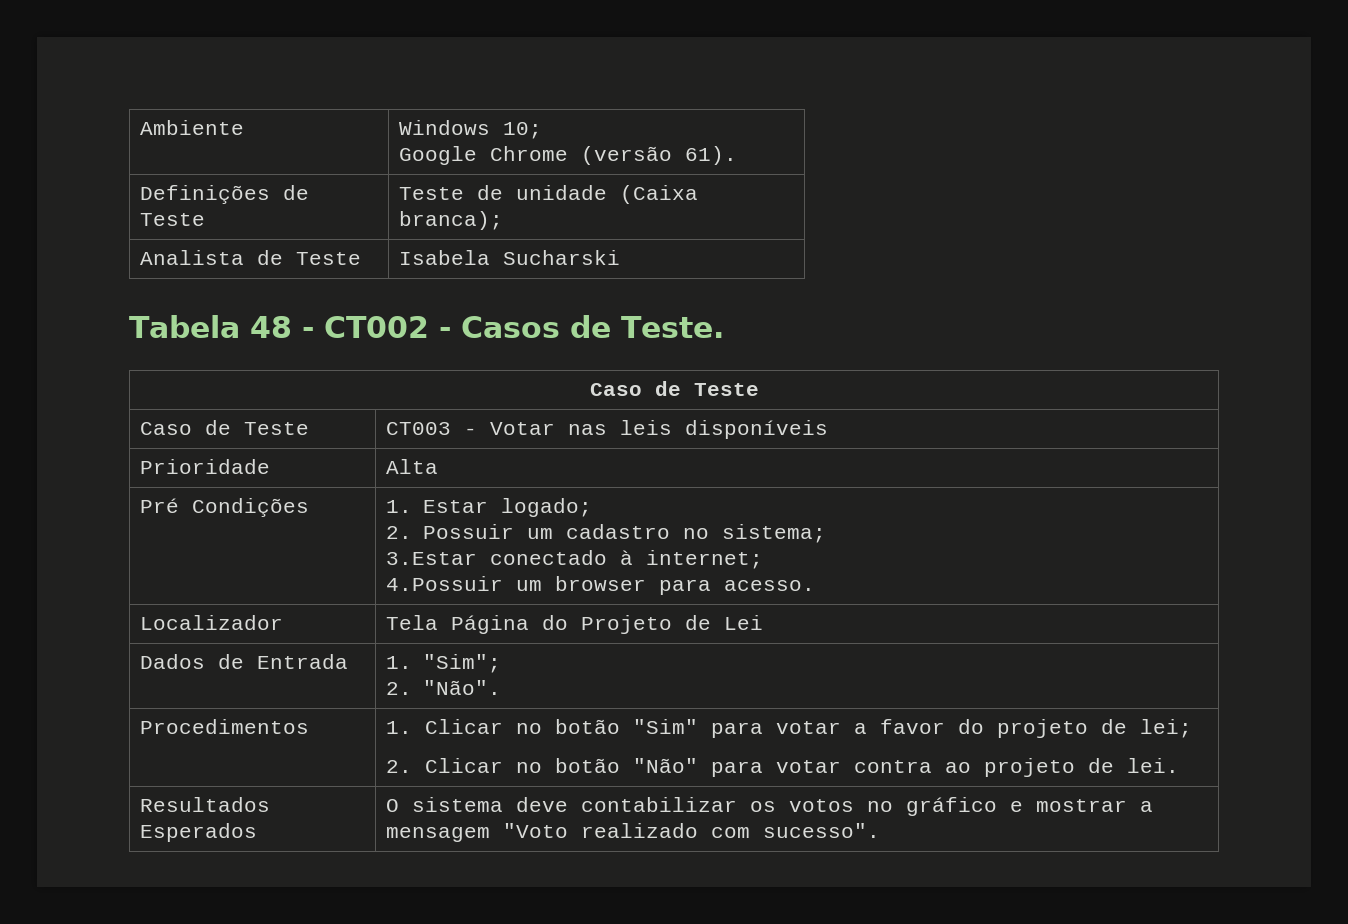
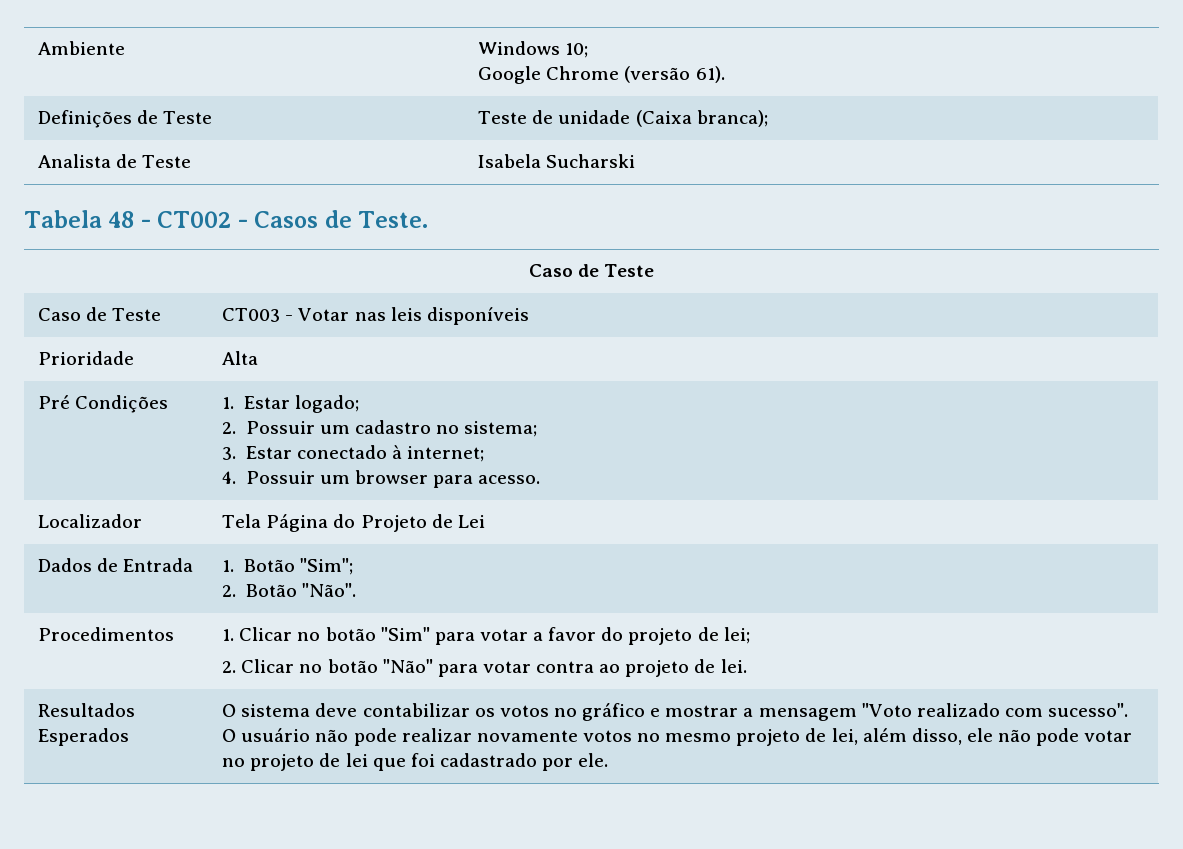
[386,552,478,565] 3.Estar -> [222,446,292,460] 3. Estar
[386,576,504,591] 4.Possuir -> [222,471,315,484] 4. Possuir
(413, 662) none -> [243,559,295,572] Botão
(413, 688) none -> [245,584,297,597] Botão
(881, 830) none -> [222,728,1133,746] [222,753,609,771] O usuário não pode realizar novamente votos no mesmo projeto de lei, além disso, ele não pode votar no projeto de lei que foi cadastrado por ele.

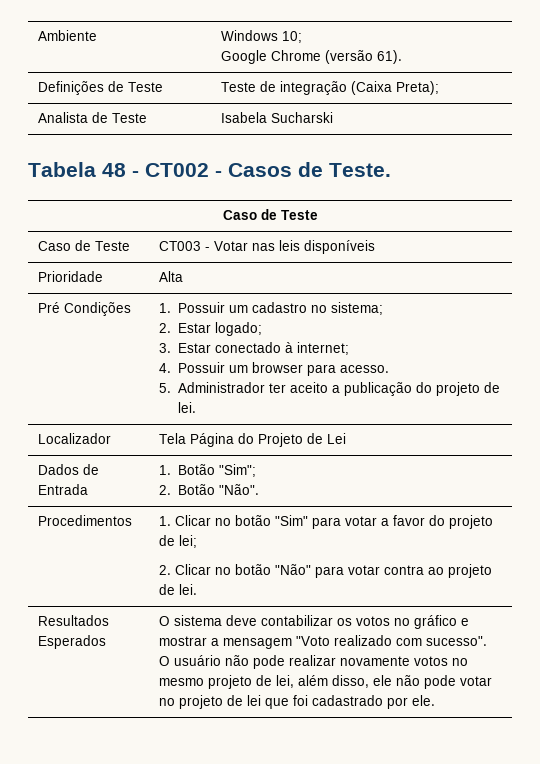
[558,110,768,127] unidade (Caixa branca); -> [280,81,440,95] integração (Caixa Preta);
[243,395,359,413] [222,422,237,434] Estar logado; // 2. -> (172, 308) none
(538, 429) none -> [159,322,263,336] // 2. Estar logado;
(541, 479) none -> [159,382,501,396] [178,402,197,413] // 5. Administrador ter aceito a publicação do projeto de lei.

